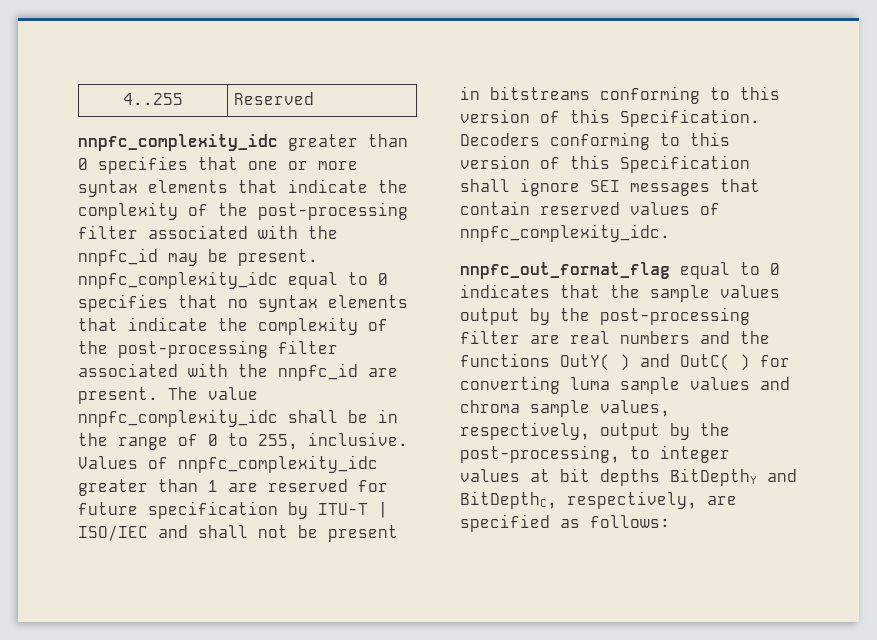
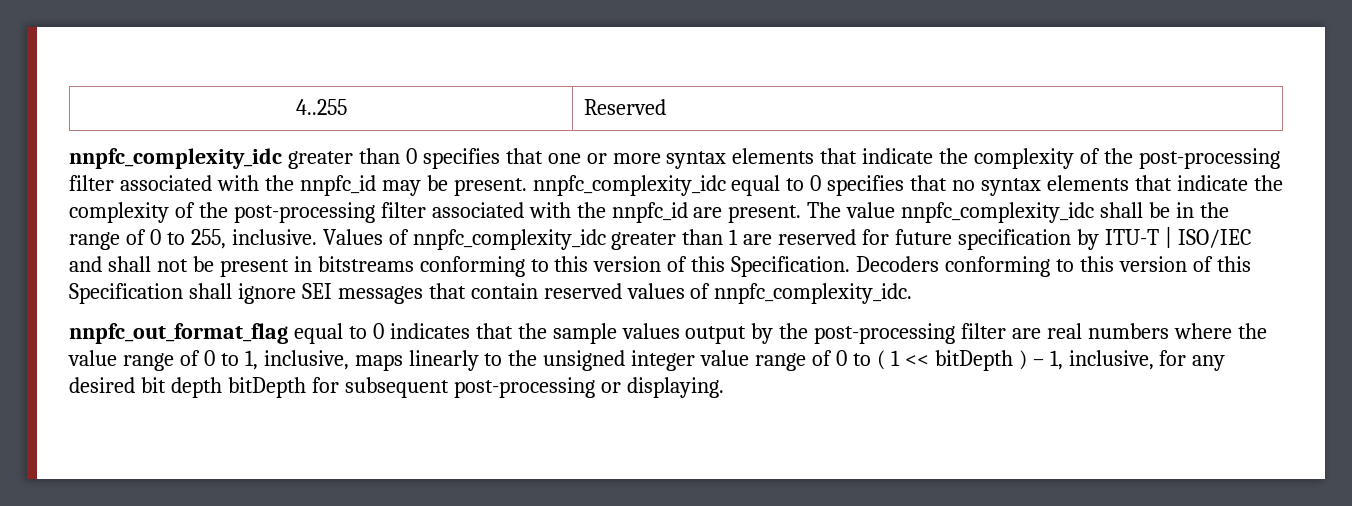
[700,331,770,344] [460,353,790,371] [460,376,790,394] [460,400,670,417] [460,422,730,440] [460,445,730,463] [460,468,797,486] [460,491,737,509] [460,514,670,532] and the functions OutY( ) and OutC( ) for converting luma sample values and chroma sample values, respectively, output by the post-processing, to integer values at bit depths BitDepthY and BitDepthC, respectively, are specified as follows: -> [1173,323,1267,339] [68,350,1226,371] [69,377,724,398] where the value range of 0 to 1, inclusive, maps linearly to the unsigned integer value range of 0 to ( 1 << bitDepth ) – 1, inclusive, for any desired bit depth bitDepth for subsequent post-processing or displaying.

